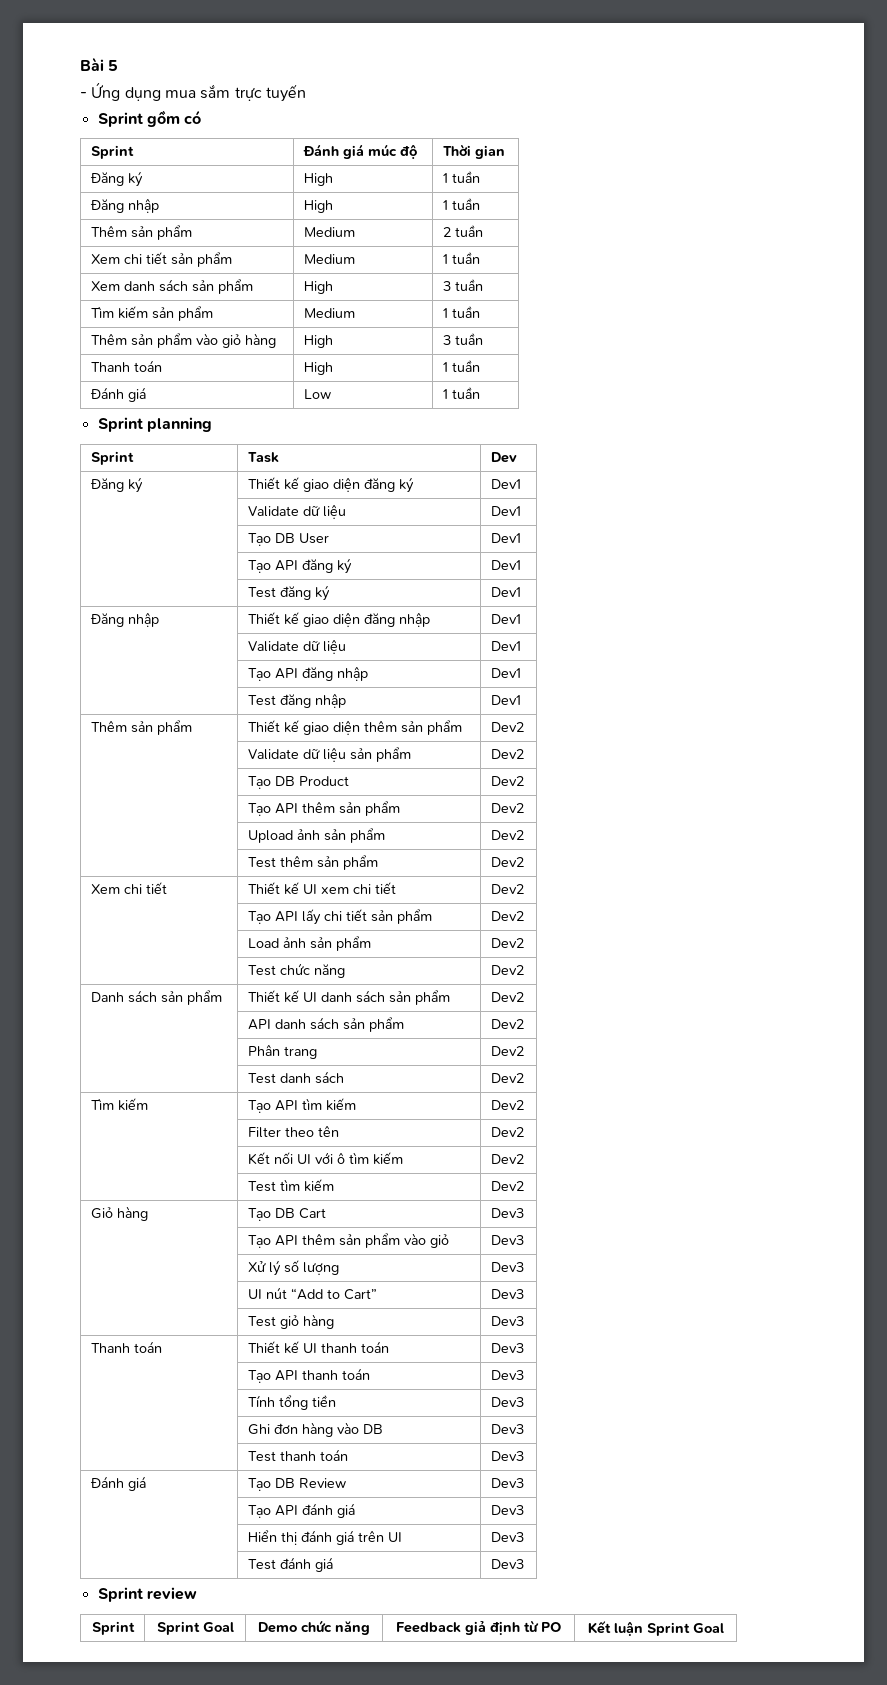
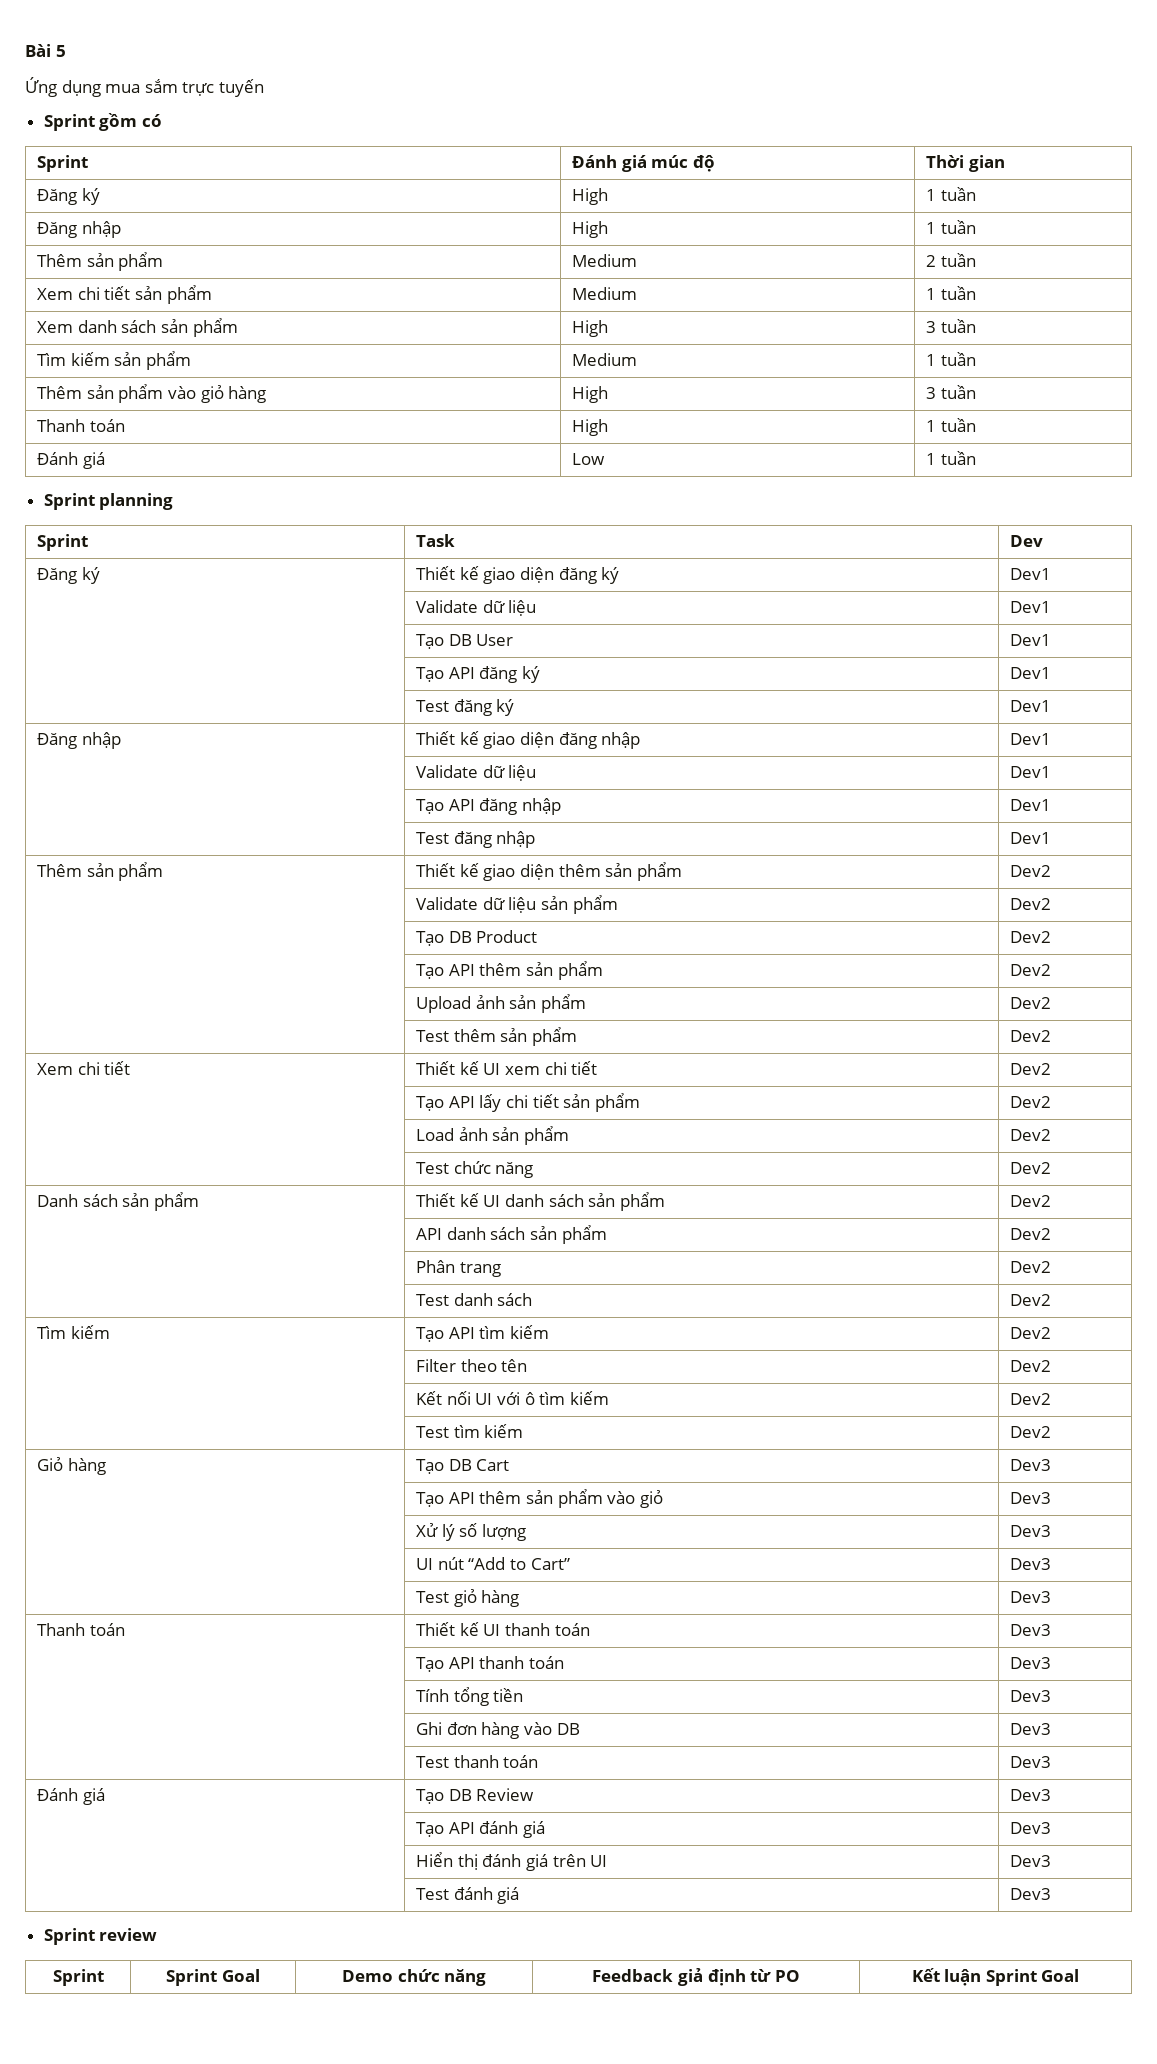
[80,92,87,98] - -> (66, 51) none

